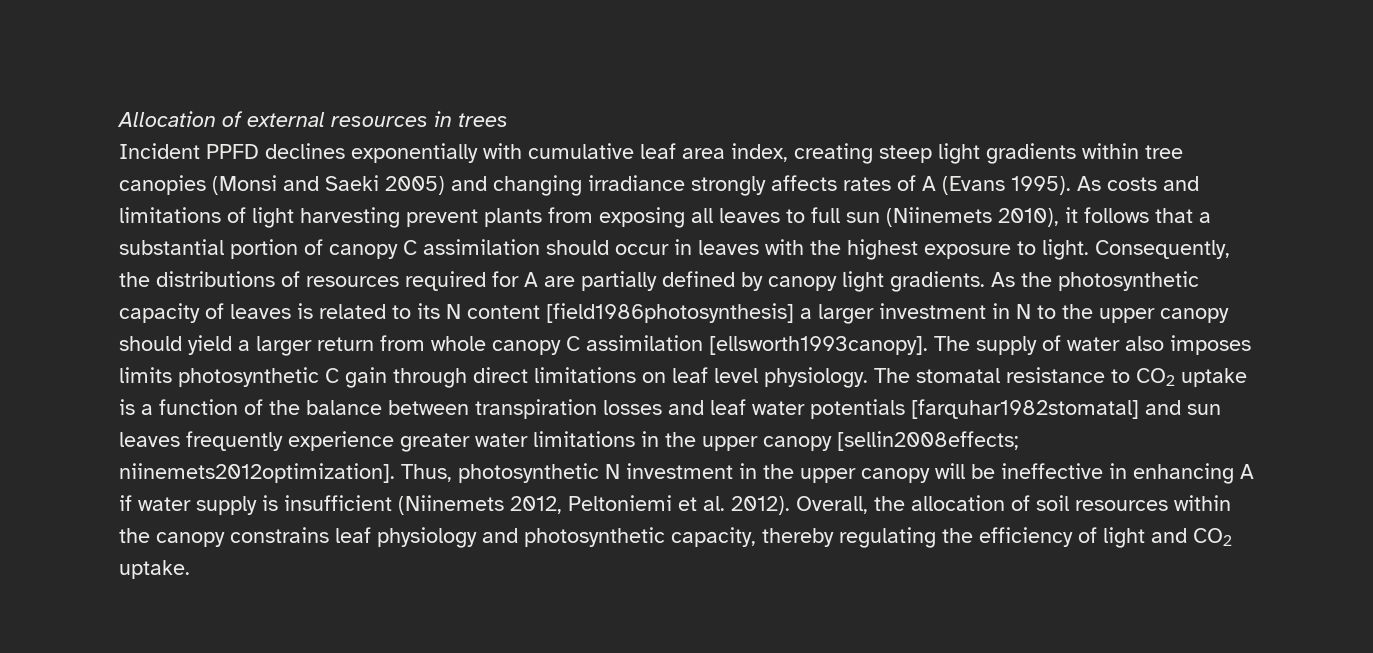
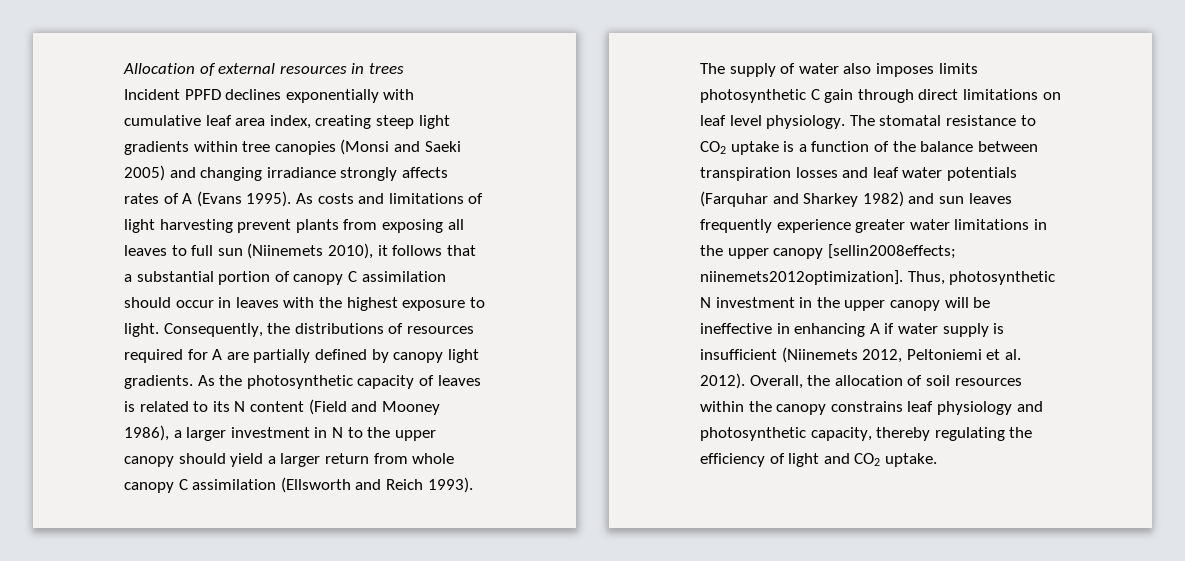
[546,303,794,323] [field1986photosynthesis] -> [308,399,440,415] [124,425,169,441] (Field and Mooney 1986),
[709,336,928,355] [ellsworth1993canopy]. -> [280,477,473,493] (Ellsworth and Reich 1993).
[911,399,1139,419] [farquhar1982stomatal] -> [700,191,904,207] (Farquhar and Sharkey 1982)

